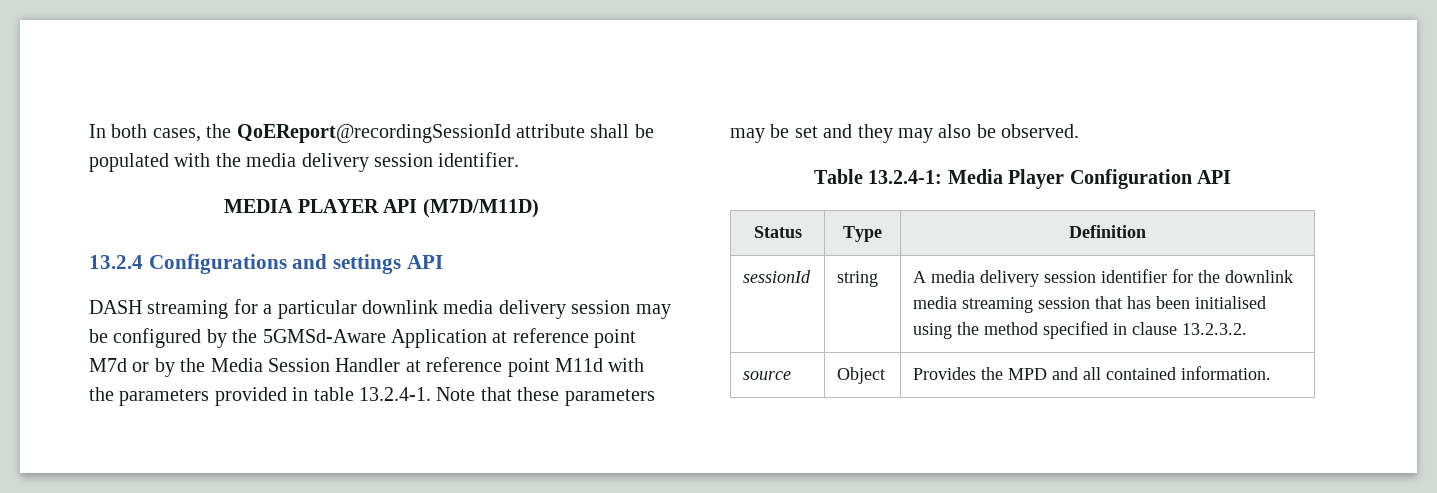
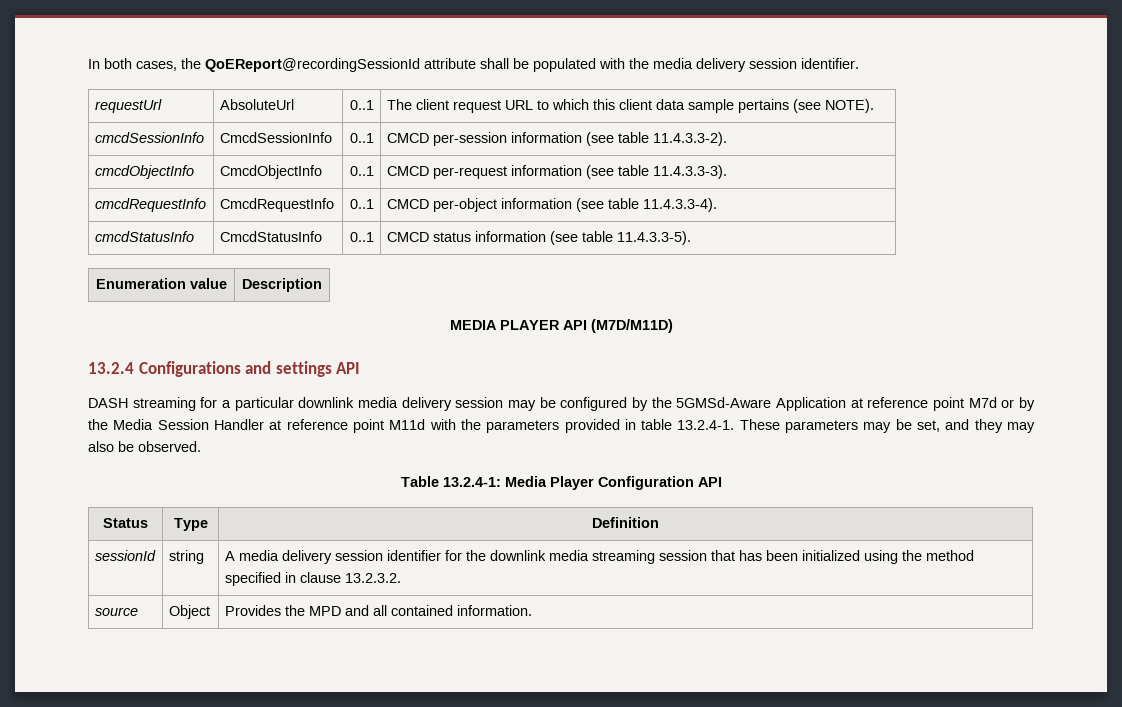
(520, 159) none -> [94,99,162,113] [219,99,294,110] [349,100,374,110] [386,99,874,113] [94,132,204,143] [219,132,332,143] [349,133,374,143] [386,132,727,146] [94,165,194,179] [219,165,322,179] [349,166,374,176] [386,165,727,179] [94,198,206,212] [219,198,334,212] [349,199,374,209] [386,198,717,212] [94,231,194,242] [219,231,322,242] [349,232,374,242] [386,231,691,245] [96,278,227,289] [242,278,322,292] // requestUrl | AbsoluteUrl | 0..1 | The client request URL to which this client data sample pertains (see NOTE). // cmcdSessionInfo | CmcdSessionInfo | 0..1 | CMCD per-session information (see table 11.4.3.3-2). // cmcdObjectInfo | CmcdObjectInfo | 0..1 | CMCD per-request information (see table 11.4.3.3-3). // cmcdRequestInfo | CmcdRequestInfo | 0..1 | CMCD per-object information (see table 11.4.3.3-4). // cmcdStatusInfo | CmcdStatusInfo | 0..1 | CMCD status information (see table 11.4.3.3-5). // Enumeration value | Description
[436,387,560,401] Note that these -> [739,419,780,430] These
[794,126,818,138] set -> [917,420,941,432] set,
[1195,296,1267,309] initialised -> [801,550,860,561] initialized

